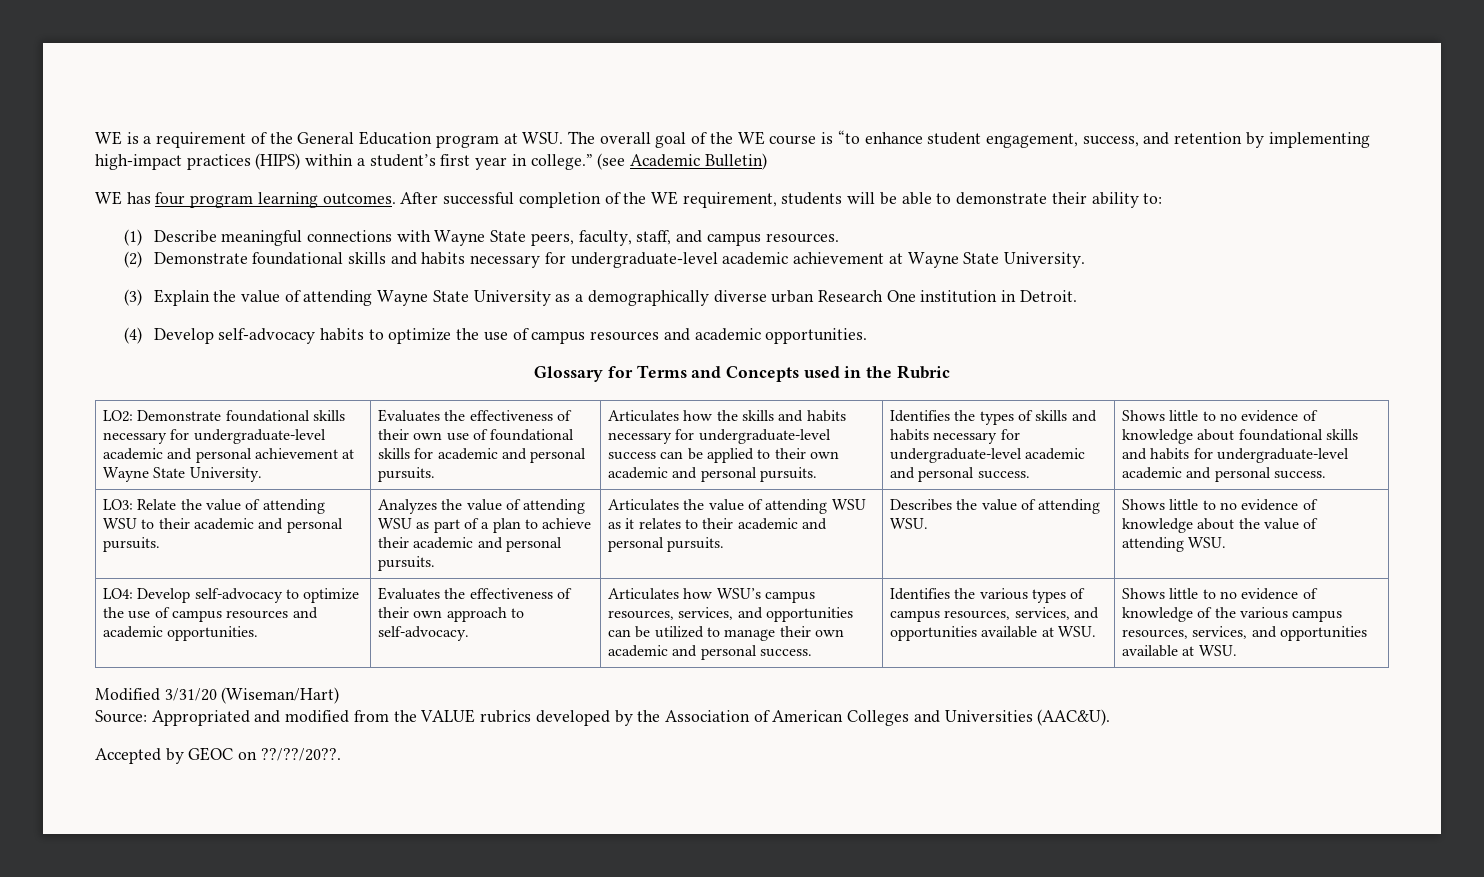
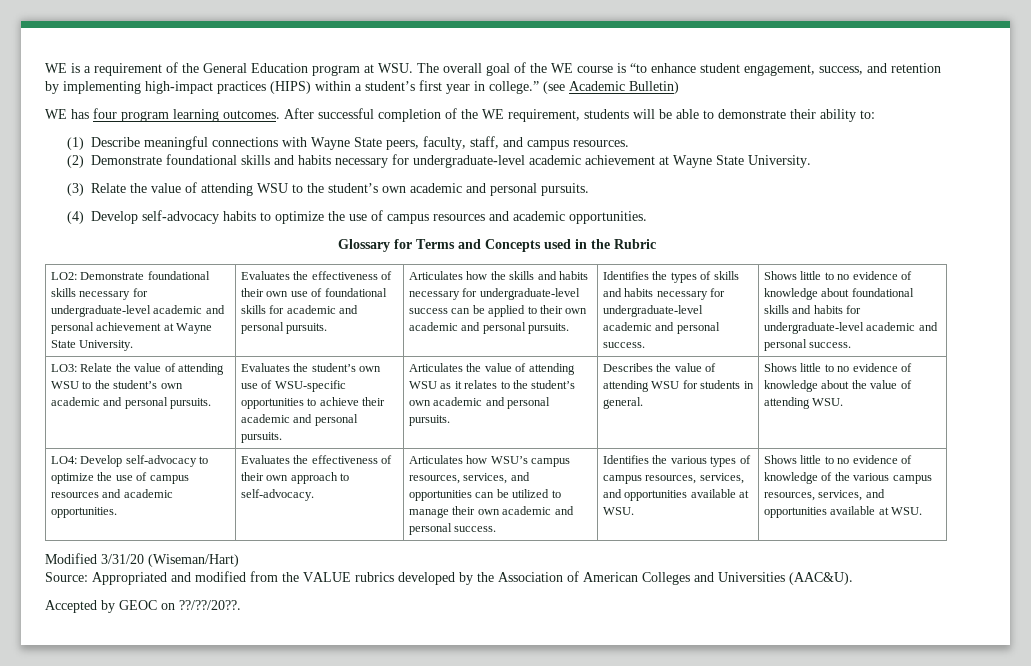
[153,289,1077,306] Explain the value of attending Wayne State University as a demographically diverse urban Research One institution in Detroit. -> [91,182,590,196] Relate the value of attending WSU to the student’s own academic and personal pursuits.
[158,518,343,533] [103,537,161,552] [378,499,586,514] [378,518,521,533] their academic and personal pursuits. | Analyzes the value of attending WSU as part of a plan -> [94,380,183,389] [51,397,212,409] [241,363,382,372] [241,380,346,392] [241,398,305,409] the student’s own academic and personal pursuits. | Evaluates the student’s own use of WSU-specific opportunities
[702,518,734,529] their -> [512,380,576,389] [409,400,432,406] the student’s own
[890,518,929,529] WSU. -> [651,380,754,389] [603,397,644,409] WSU for students in general.

